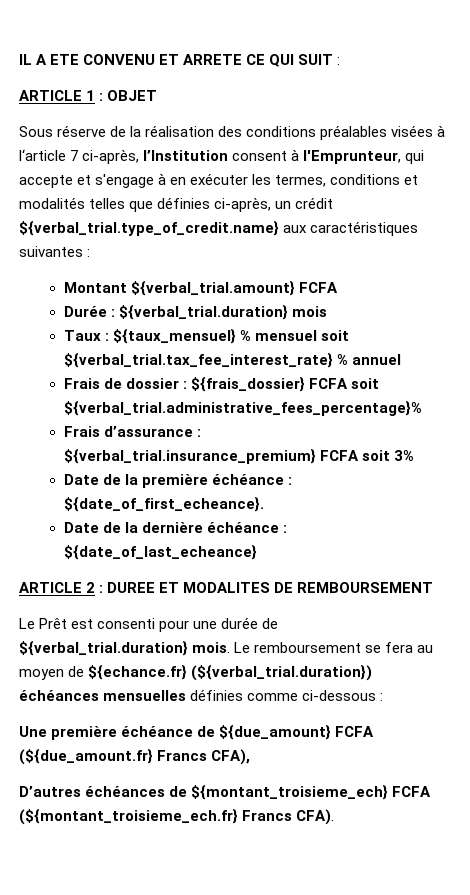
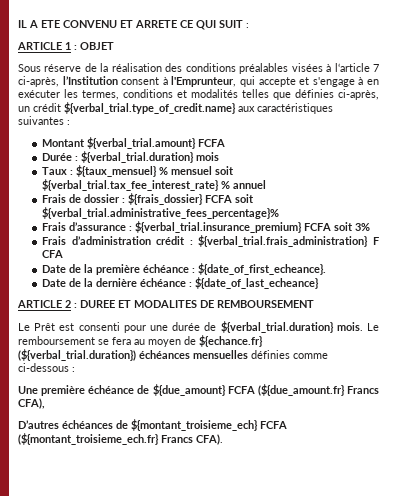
(414, 455) none -> [42,235,379,247] [42,250,64,258] // Frais d’administration crédit : ${verbal_trial.frais_administration} F CFA

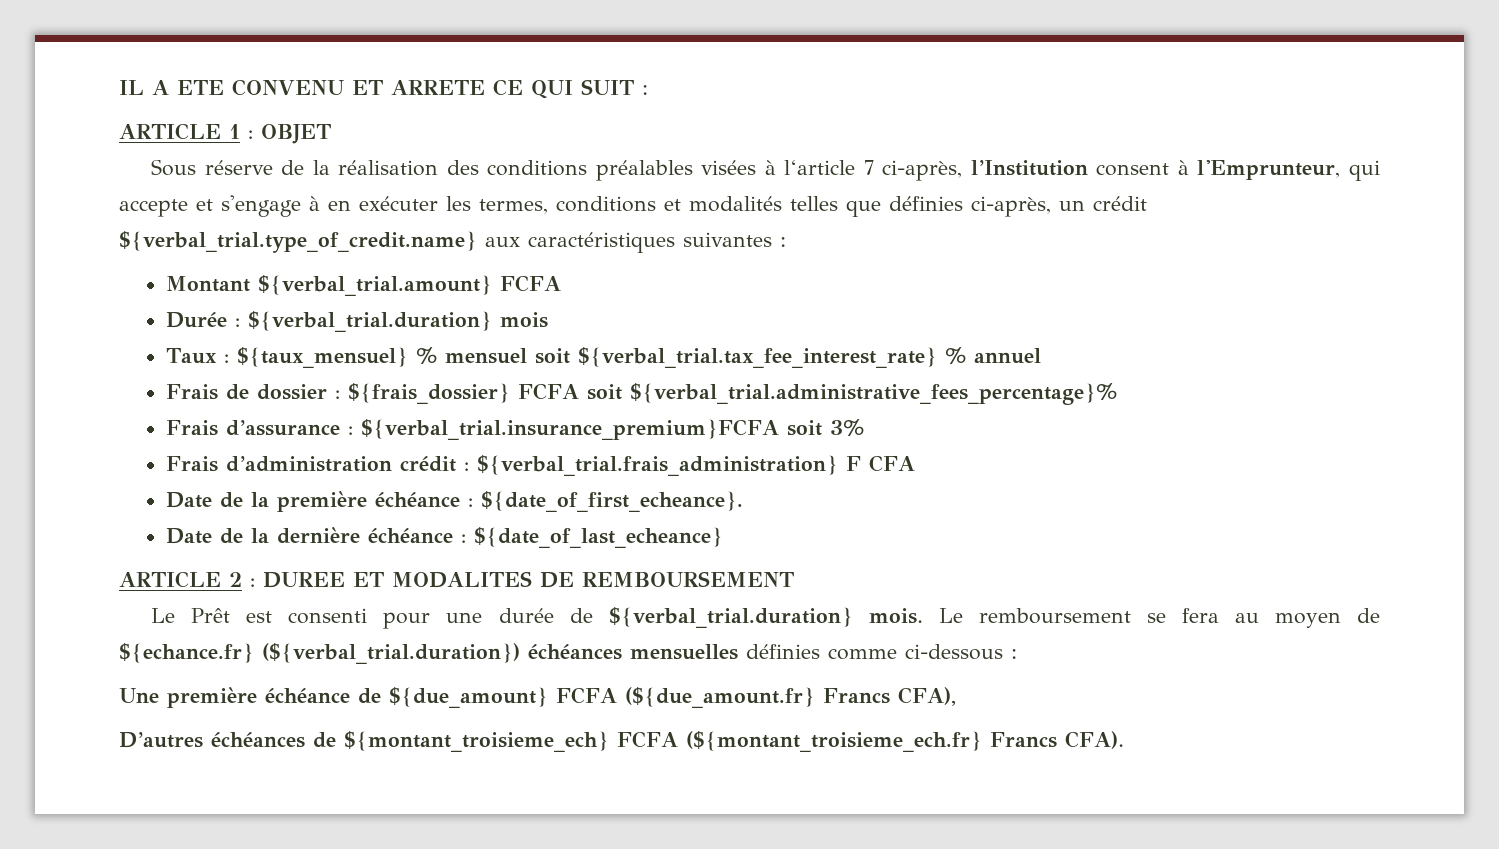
[135,221,332,233] ${verbal_trial.insurance_premium} FCFA -> [361,419,780,440] ${verbal_trial.insurance_premium}FCFA

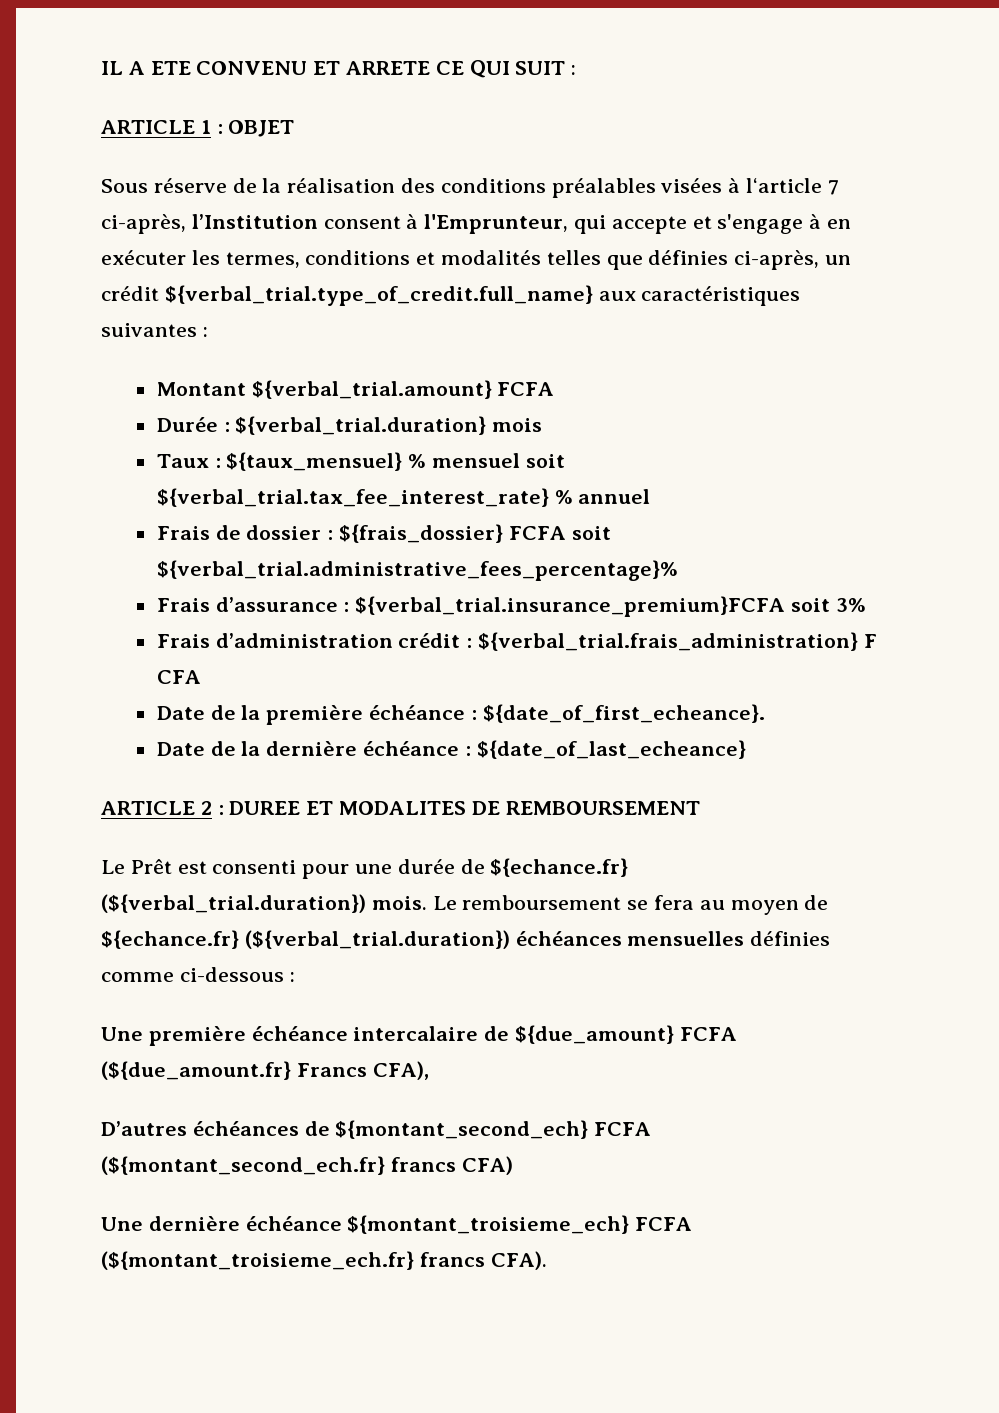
[119,231,477,253] ${verbal_trial.type_of_credit.name} -> [164,285,593,306] ${verbal_trial.type_of_credit.full_name}
[608,607,853,628] ${verbal_trial.duration} -> [490,858,629,877] [101,894,366,913] ${echance.fr} (${verbal_trial.duration})
(350, 695) none -> [353,1026,479,1041] intercalaire
(336, 740) none -> [335,1120,652,1139] [101,1156,513,1175] [101,1216,342,1231] ${montant_second_ech} FCFA (${montant_second_ech.fr} francs CFA) // Une dernière échéance
[989,732,1057,748] Francs -> [419,1252,485,1267] francs

